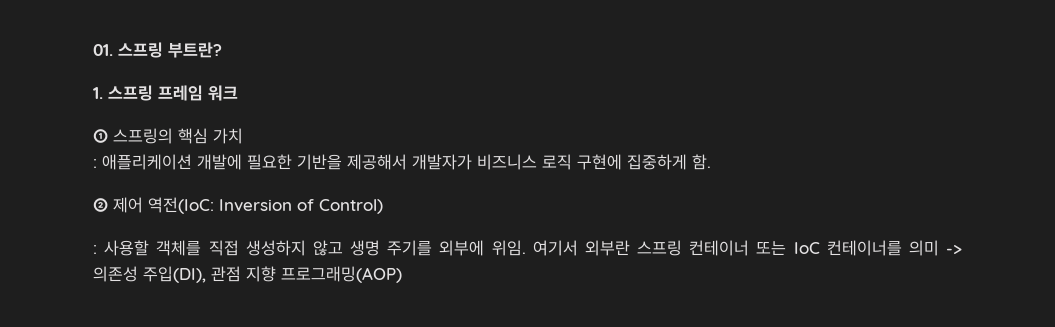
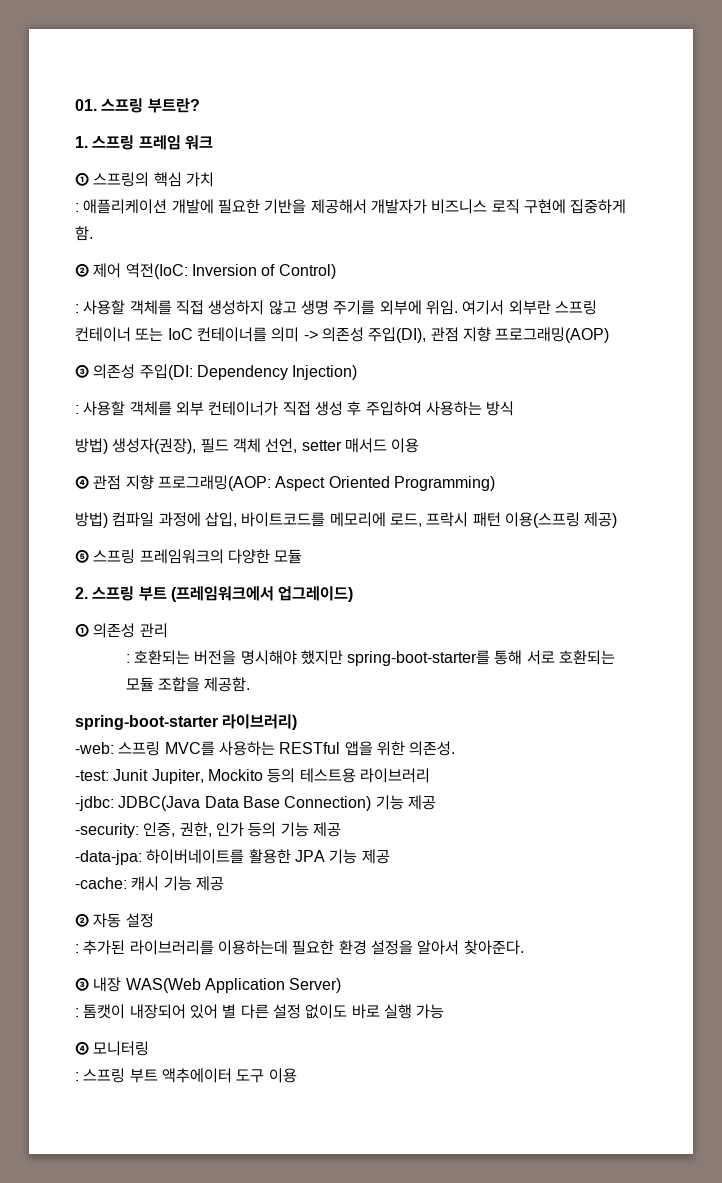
(402, 274) none -> [75,364,358,380] [75,401,515,416] [75,438,420,454] [75,475,495,491] [75,512,618,528] [75,549,303,564] [75,586,354,602] [75,623,168,638] [125,650,616,666] [125,677,251,692] [75,714,298,730] [75,741,456,756] [75,768,430,784] [75,795,436,811] [75,822,341,838] [75,849,390,865] [75,876,224,891] [75,913,154,928] [75,940,524,955] [75,977,342,993] [75,1004,445,1019] [75,1041,150,1056] [75,1068,297,1083] // ③ 의존성 주입(DI: Dependency Injection) // : 사용할 객체를 외부 컨테이너가 직접 생성 후 주입하여 사용하는 방식 // 방법) 생성자(권장), 필드 객체 선언, setter 매서드 이용 // ④ 관점 지향 프로그래밍(AOP: Aspect Oriented Programming) // 방법) 컴파일 과정에 삽입, 바이트코드를 메모리에 로드, 프락시 패턴 이용(스프링 제공) // ⑤ 스프링 프레임워크의 다양한 모듈 // 2. 스프링 부트 (프레임워크에서 업그레이드) // ① 의존성 관리 // : 호환되는 버전을 명시해야 했지만 spring-boot-starter를 통해 서로 호환되는 모듈 조합을 제공함. // spring-boot-starter 라이브러리) // -web: 스프링 MVC를 사용하는 RESTful 앱을 위한 의존성. // -test: Junit Jupiter, Mockito 등의 테스트용 라이브러리 // -jdbc: JDBC(Java Data Base Connection) 기능 제공 // -security: 인증, 권한, 인가 등의 기능 제공 // -data-jpa: 하이버네이트를 활용한 JPA 기능 제공 // -cache: 캐시 기능 제공 // ② 자동 설정 // : 추가된 라이브러리를 이용하는데 필요한 환경 설정을 알아서 찾아준다. // ③ 내장 WAS(Web Application Server) // : 톰캣이 내장되어 있어 별 다른 설정 없이도 바로 실행 가능 // ④ 모니터링 // : 스프링 부트 액추에이터 도구 이용

